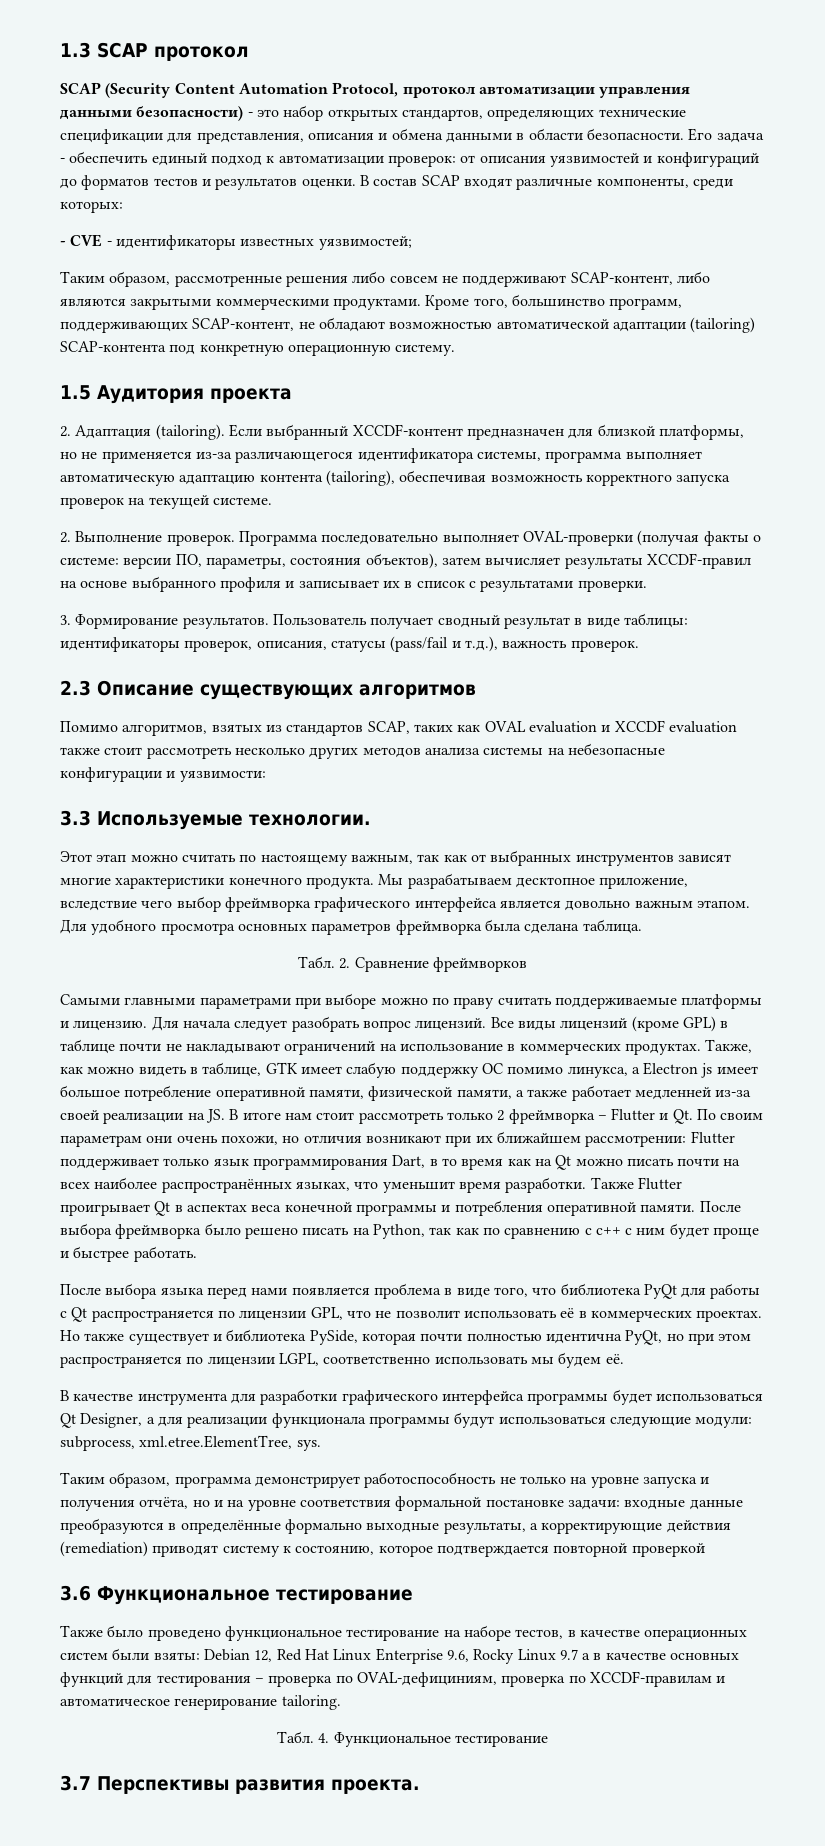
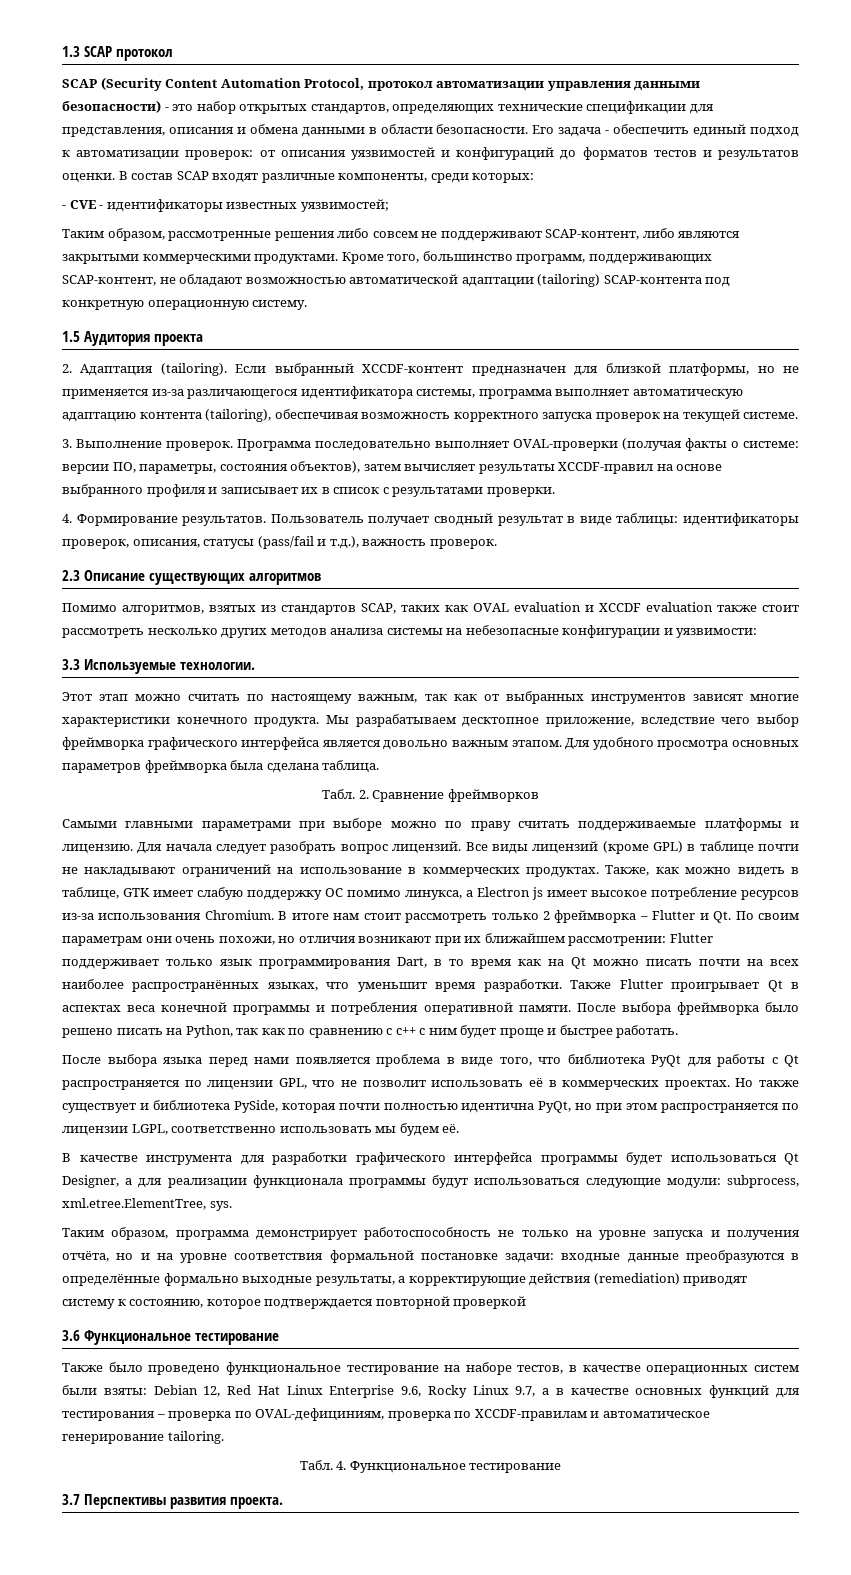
[60,532,71,543] 2. -> [62,439,72,448] 3.
[60,615,71,625] 3. -> [62,514,72,523] 4.
[60,1085,752,1101] [60,1109,225,1124] большое потребление оперативной памяти, физической памяти, а также работает медленней из-за своей реализации на JS. -> [591,887,799,900] [62,910,274,920] высокое потребление ресурсов из-за использования Chromium.
[559,1649,578,1660] 9.7 -> [515,1386,536,1397] 9.7,

